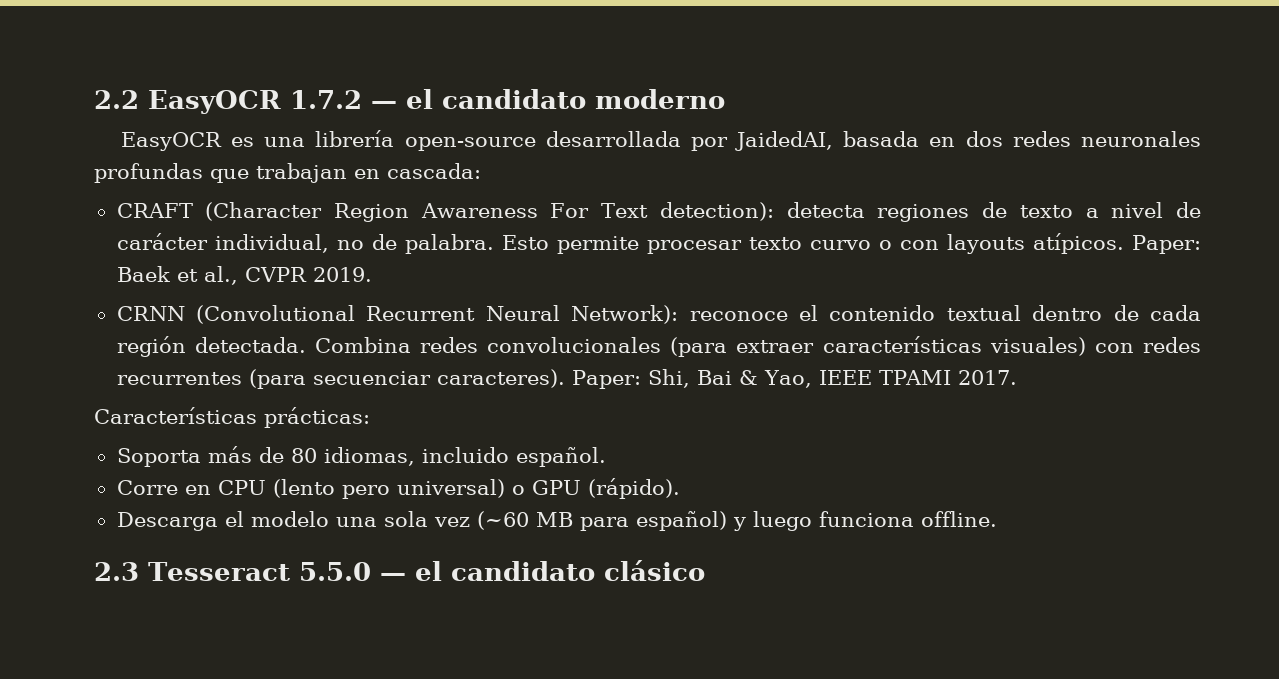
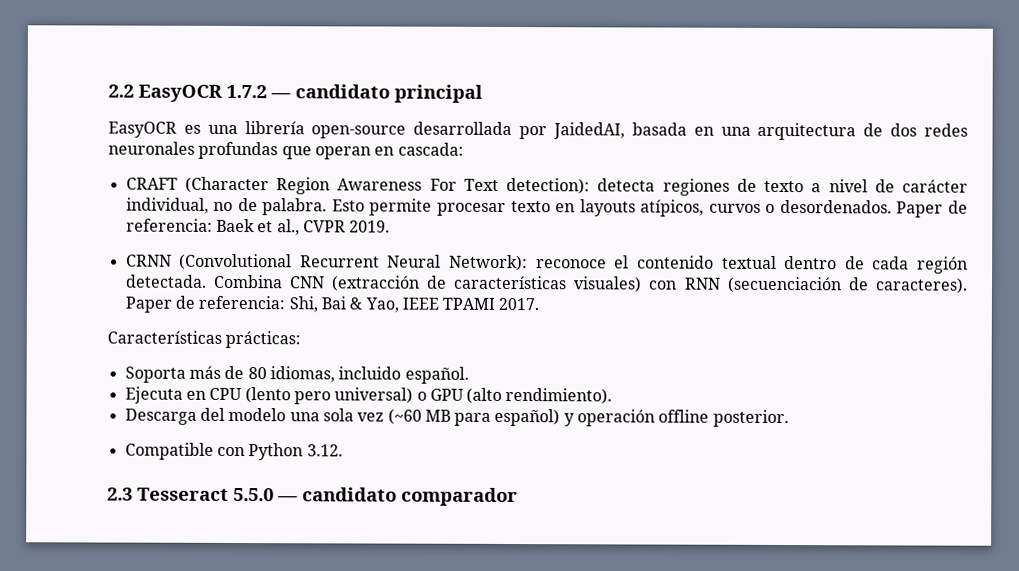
[406,89,725,109] el candidato moderno -> [295,84,483,103] candidato principal
(956, 142) none -> [720,122,884,141] una arquitectura de
[256,163,347,183] trabajan -> [314,146,371,160] operan
[809,233,1202,254] curvo o con layouts atípicos. Paper: -> [555,199,968,218] [125,218,213,232] en layouts atípicos, curvos o desordenados. Paper de referencia:
[419,336,1201,357] [116,369,641,389] redes convolucionales (para extraer características visuales) con redes recurrentes (para secuenciar caracteres). Paper: -> [288,275,968,294] [124,295,286,313] CNN (extracción de características visuales) con RNN (secuenciación de caracteres). Paper de referencia:
[116,480,178,495] Corre -> [124,386,183,404] Ejecuta
[587,478,680,499] (rápido). -> [466,387,613,405] (alto rendimiento).
[224,511,244,527] el -> [199,407,225,421] del
[752,511,997,531] luego funciona offline. -> [577,409,789,428] [124,442,343,461] operación offline posterior. // Compatible con Python 3.12.
[414,560,705,581] el candidato clásico -> [302,487,518,507] candidato comparador

